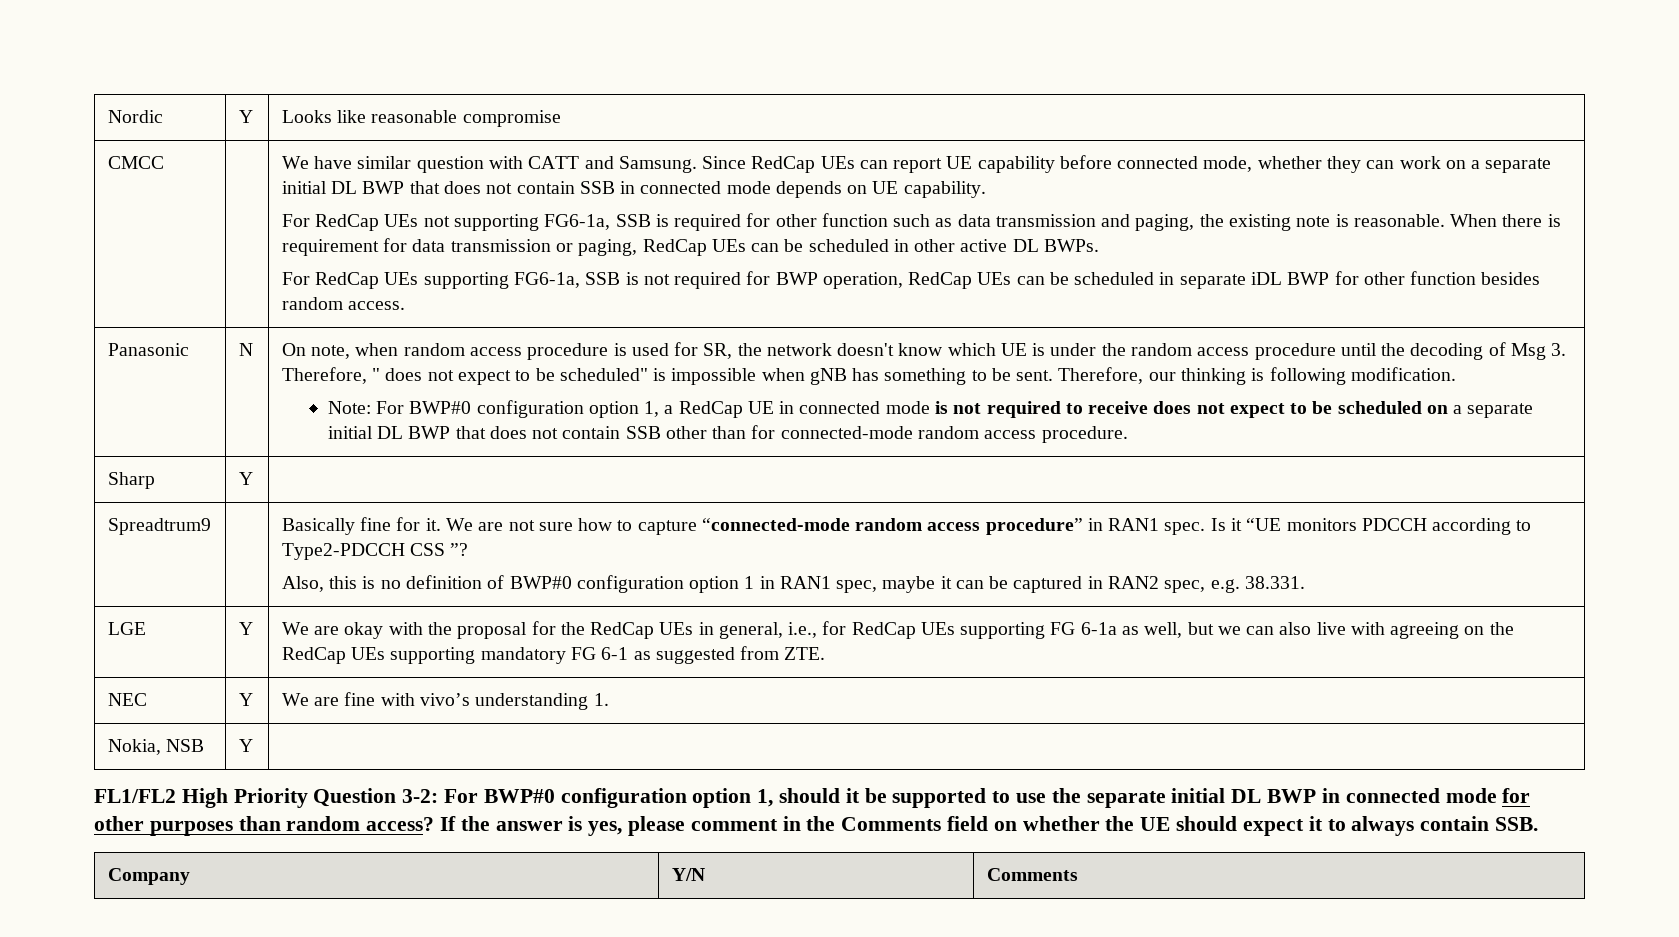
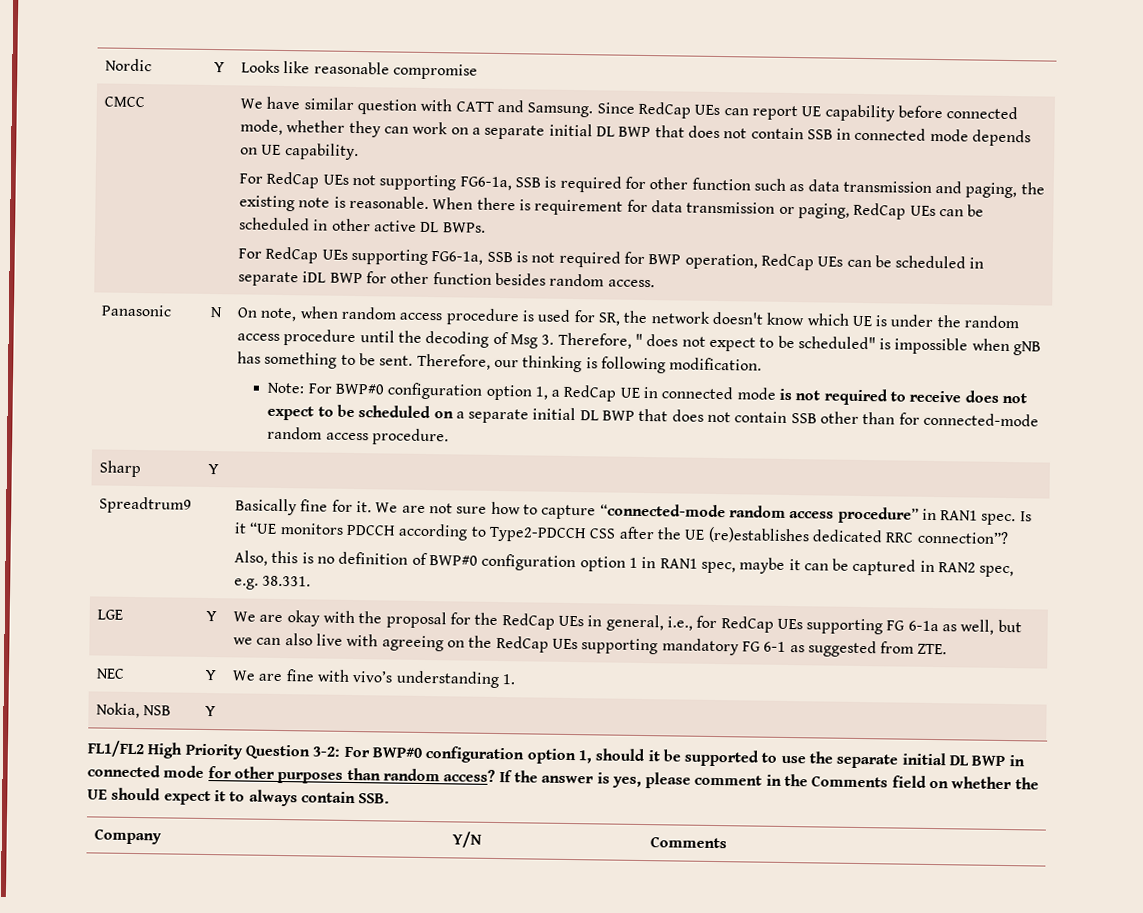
[450,543,469,556] ”? -> [618,526,1009,545] after the UE (re)establishes dedicated RRC connection”?

